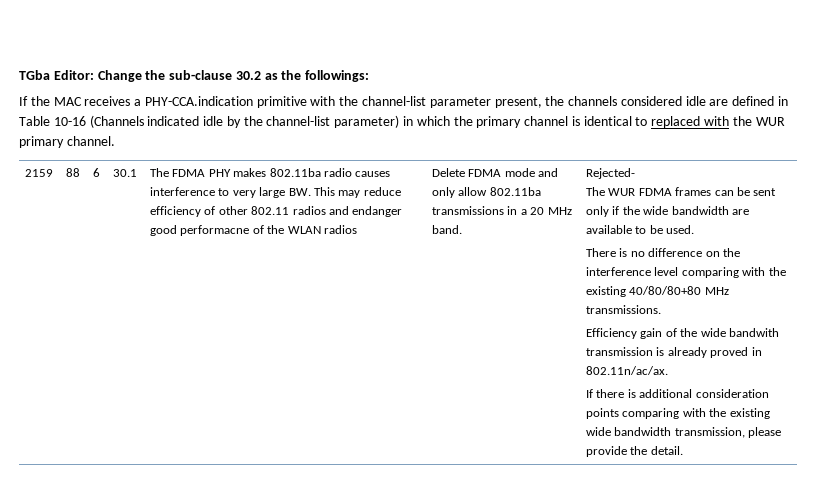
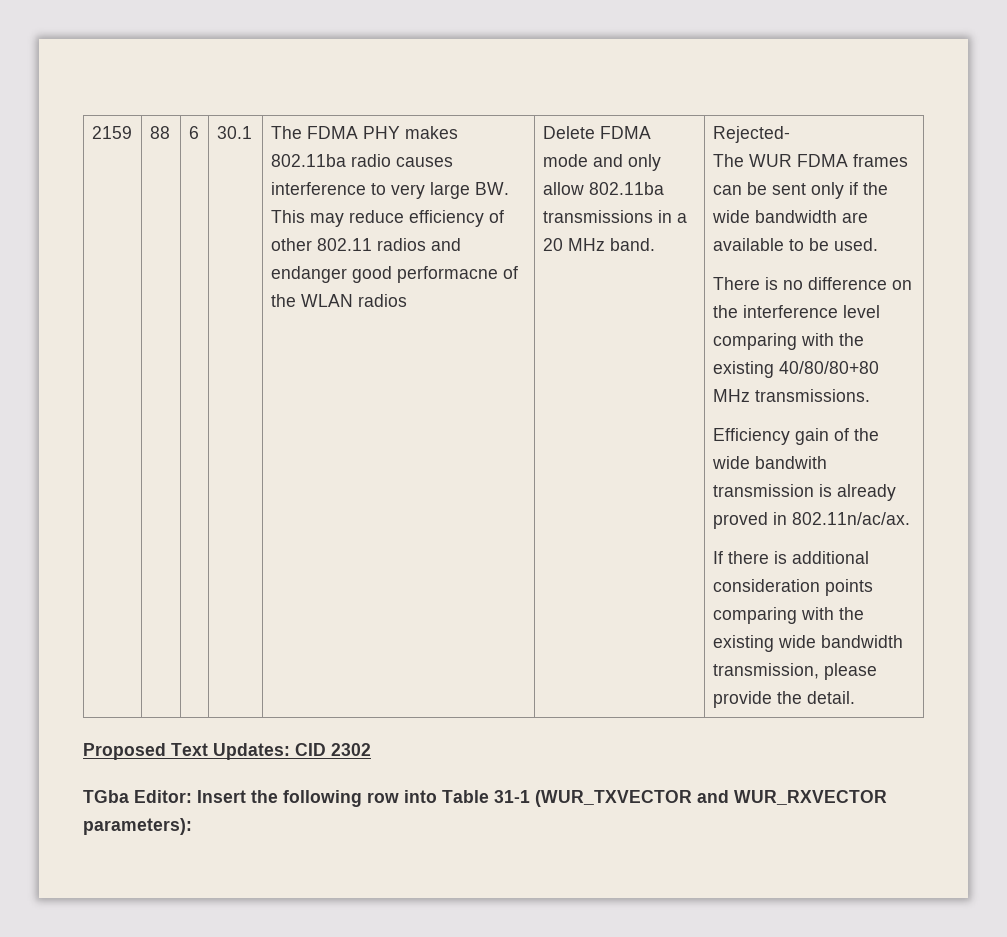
[19,70,370,82] [19,96,789,108] [19,115,785,128] [19,136,115,148] TGba Editor: Change the sub-clause 30.2 as the followings: // If the MAC receives a PHY-CCA.indication primitive with the channel-list parameter present, the channels considered idle are defined in Table 10-16 (Channels indicated idle by the channel-list parameter) in which the primary channel is identical to replaced with the WUR primary channel. // -> (91, 132) none
(683, 450) none -> [83,743,371,760] [83,790,887,807] [83,818,192,835] // Proposed Text Updates: CID 2302 // TGba Editor: Insert the following row into Table 31-1 (WUR_TXVECTOR and WUR_RXVECTOR parameters):

